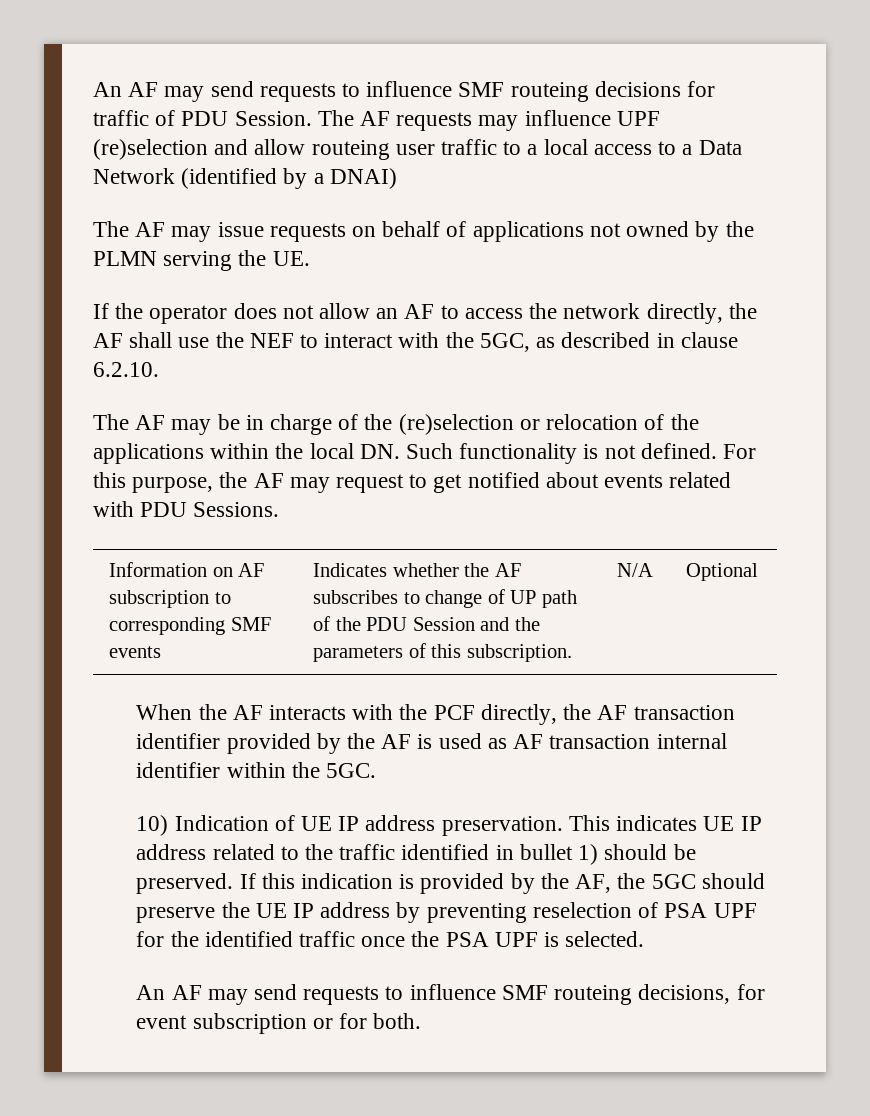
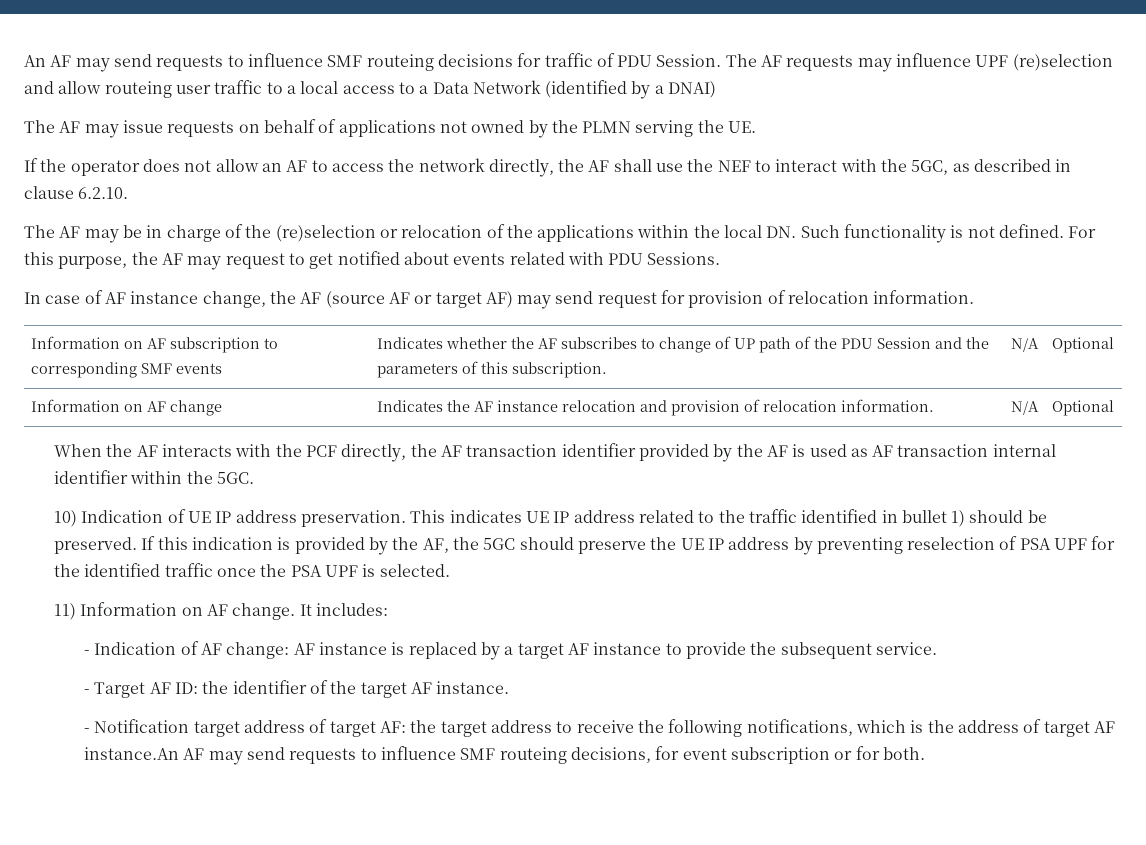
(280, 509) none -> [24,290,975,309] // In case of AF instance change, the AF (source AF or target AF) may send request for provision of relocation information.
(759, 572) none -> [30,399,222,416] [376,399,934,416] [1010,401,1039,415] [1051,400,1114,416] // Information on AF change | Indicates the AF instance relocation and provision of relocation information. | N/A | Optional
[136,985,166,1000] An -> [54,602,388,620] [84,641,937,660] [84,680,510,698] [84,719,1115,737] [84,747,180,760] 11) Information on AF change. It includes: // - Indication of AF change: AF instance is replaced by a target AF instance to provide the subsequent service. // - Target AF ID: the identifier of the target AF instance. // - Notification target address of target AF: the target address to receive the following notifications, which is the address of target AF instance.An

